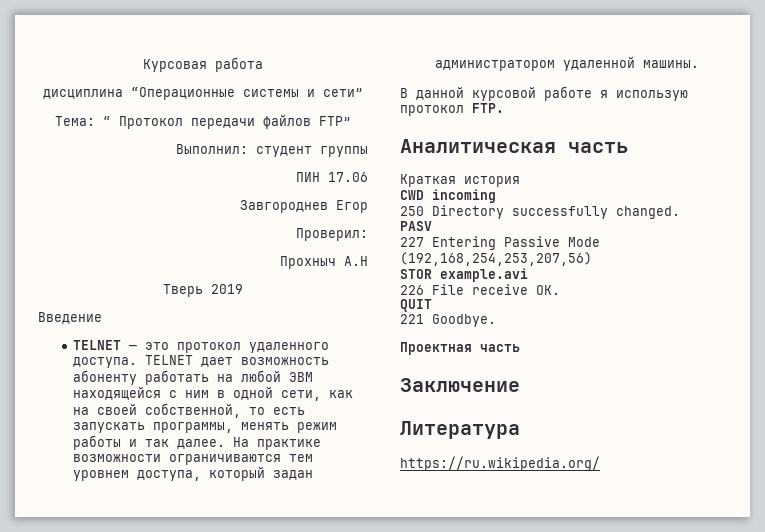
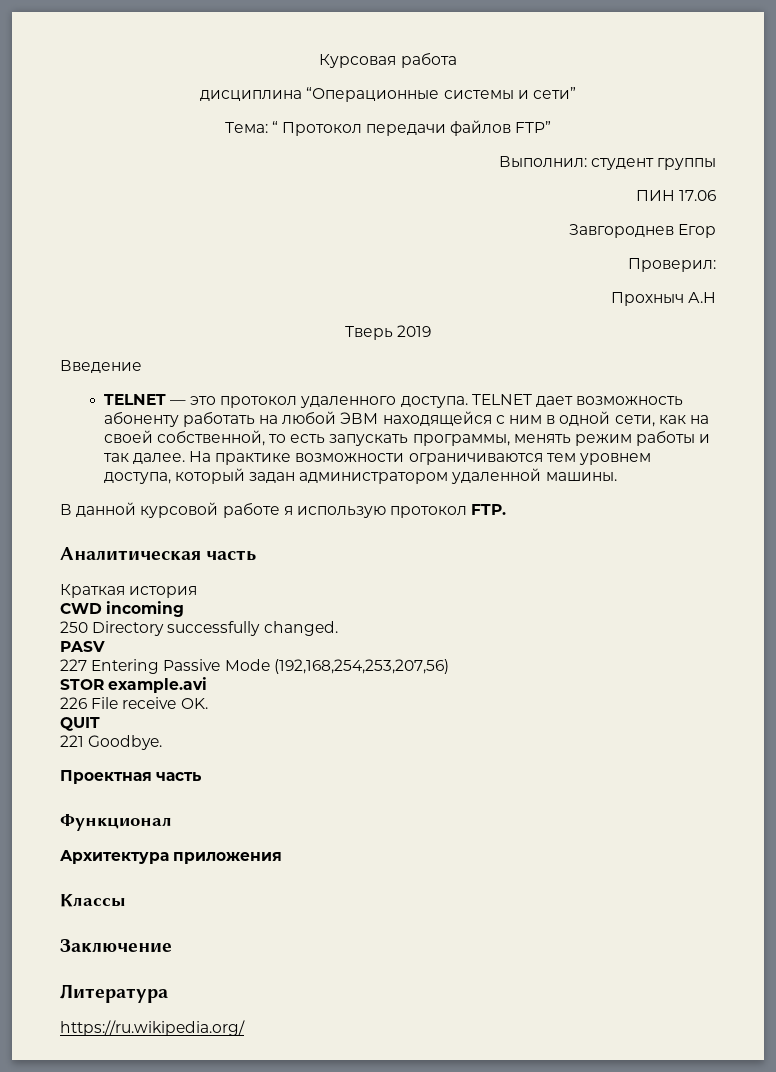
(520, 348) none -> [60,814,172,831] [60,850,283,864] [60,894,126,907] // Функционал // Архитектура приложения // Классы

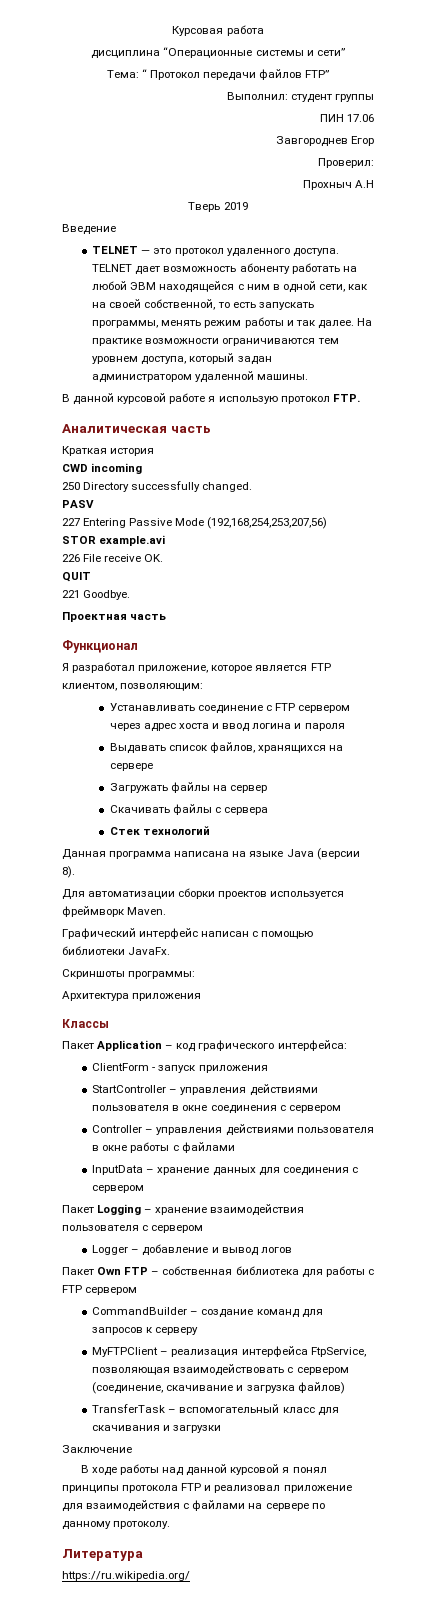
[60,850,283,864] [60,894,126,907] [60,939,172,952] Архитектура приложения // Классы // Заключение -> [62,662,331,673] [62,683,204,691] [109,703,351,714] [109,723,345,732] [109,742,344,754] [109,763,153,771] [109,782,268,793] [109,804,269,815] [109,826,210,835] [62,848,360,860] [62,866,75,878] [62,888,345,900] [62,906,167,917] [62,928,314,939] [62,946,171,955] [62,969,196,979] [62,991,202,1001] [62,1019,109,1028] [62,1040,347,1052] [92,1063,268,1073] [92,1084,318,1096] [92,1105,341,1114] [92,1124,374,1136] [92,1142,235,1153] [92,1165,358,1176] [92,1185,145,1193] [62,1204,305,1216] [62,1225,204,1233] [92,1244,292,1256] [62,1266,374,1278] [62,1285,138,1295] [92,1307,323,1318] [92,1327,199,1335] [92,1346,366,1357] [92,1364,349,1376] [92,1382,345,1394] [92,1404,339,1416] [92,1425,222,1433] [62,1445,132,1453] [80,1464,327,1476] [62,1483,352,1493] [62,1500,325,1512] [62,1521,171,1530] Я разработал приложение, которое является FTP клиентом, позволяющим: // Устанавливать соединение с FTP сервером через адрес хоста и ввод логина и пароля // Выдавать список файлов, хранящихся на сервере // Загружать файлы на сервер // Скачивать файлы с сервера // Стек технологий // Данная программа написана на языке Java (версии 8). // Для автоматизации сборки проектов используется фреймворк Maven. // Графический интерфейс написан с помощью библиотеки JavaFx. // Скриншоты программы: // Архитектура приложения // Классы // Пакет Application – код графического интерфейса: // ClientForm - запуск приложения // StartController – управления действиями пользователя в окне соединения с сервером // Controller – управления действиями пользователя в окне работы с файлами // InputData – хранение данных для соединения с сервером // Пакет Logging – хранение взаимодействия пользователя с сервером // Logger – добавление и вывод логов // Пакет Own FTP – собственная библиотека для работы с FTP сервером // CommandBuilder – создание команд для запросов к серверу // MyFTPClient – реализация интерфейса FtpService, позволяющая взаимодействовать с сервером (соединение, скачивание и загрузка файлов) // TransferTask – вспомогательный класс для скачивания и загрузки // Заключение // В ходе работы над данной курсовой я понял принципы протокола FTP и реализовал приложение для взаимодействия с файлами на сервере по данному протоколу.

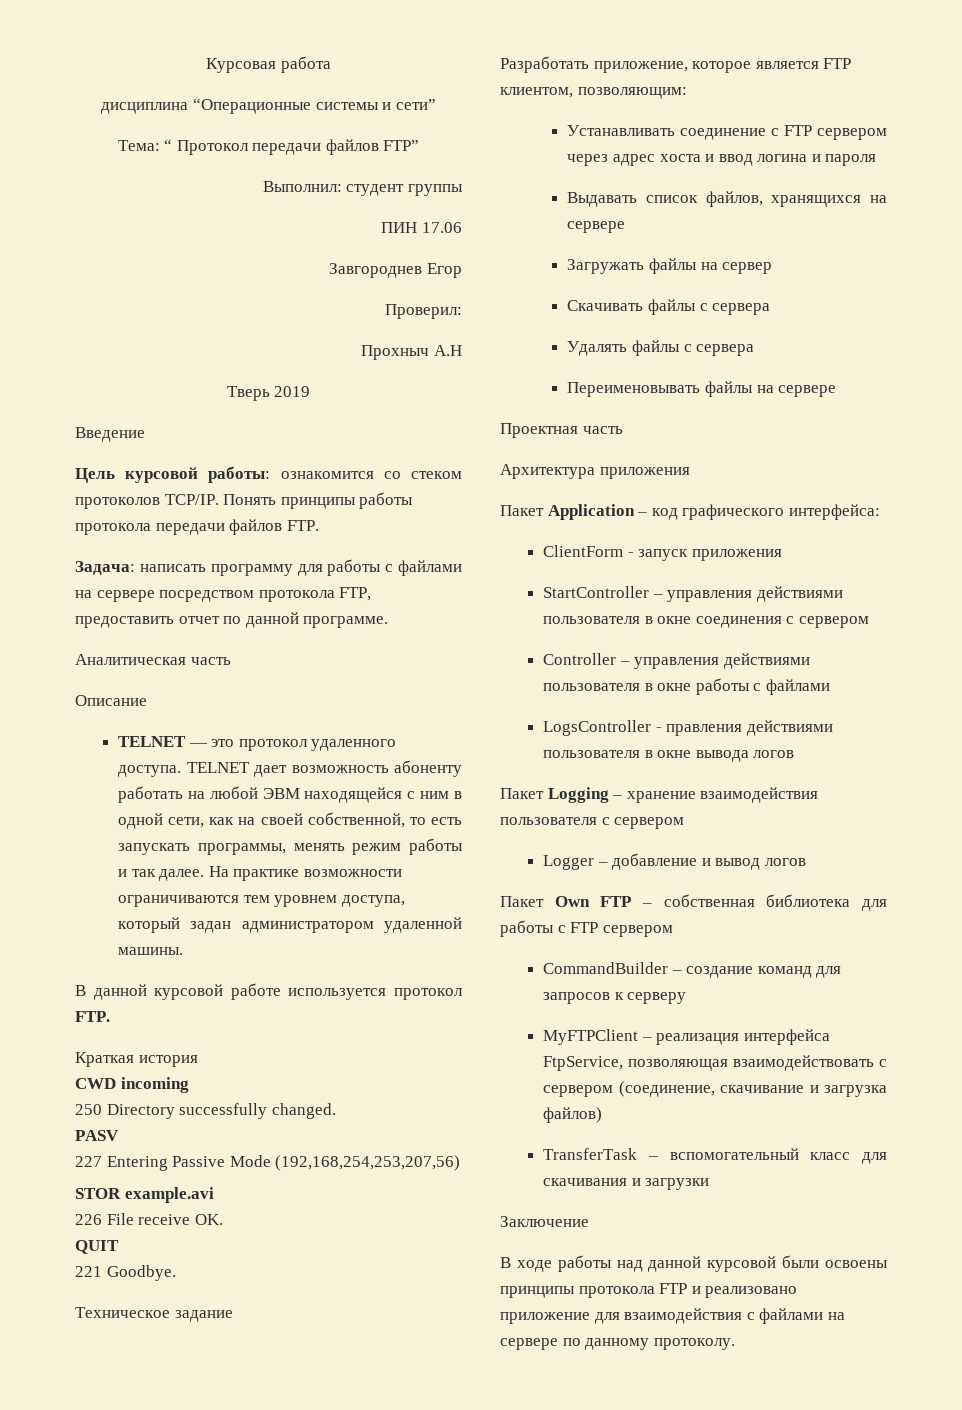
(116, 229) none -> [75,466,462,483] [75,492,414,509] [75,519,319,535] [75,559,462,576] [75,587,372,602] [75,612,389,628] [75,654,231,665] [75,695,147,706] // Цель курсовой работы: ознакомится со стеком протоколов TCP/IP. Понять принципы работы протокола передачи файлов FTP. // Задача: написать программу для работы с файлами на сервере посредством протокола FTP, предоставить отчет по данной программе. // Аналитическая часть // Описание
[208,396,278,404] я использую -> [288,988,387,1000] используется
[62,424,211,433] // Аналитическая часть -> (110, 1016) none
[62,612,167,622] [62,640,138,653] [62,662,136,673] Проектная часть // Функционал // Я разработал -> [75,1307,233,1322] [500,56,589,73] Техническое задание // Разработать
[109,826,210,835] [62,848,360,860] [62,866,75,878] [62,888,345,900] [62,906,167,917] [62,928,314,939] [62,946,171,955] [62,969,196,979] Стек технологий // Данная программа написана на языке Java (версии 8). // Для автоматизации сборки проектов используется фреймворк Maven. // Графический интерфейс написан с помощью библиотеки JavaFx. // Скриншоты программы: -> [567,340,755,356] [567,381,837,397] [500,423,623,438] Удалять файлы с сервера // Переименовывать файлы на сервере // Проектная часть
[62,1019,109,1028] // Классы -> (690, 473) none
[92,1165,358,1176] [92,1185,145,1193] InputData – хранение данных для соединения с сервером -> [543,720,833,736] [543,750,795,762] LogsController - правления действиями пользователя в окне вывода логов
[282,1467,327,1473] я понял -> [782,1255,888,1268] были освоены
[214,1485,281,1493] реализовал -> [705,1286,798,1298] реализовано
[62,1549,143,1561] [62,1571,190,1581] // Литература // https://ru.wikipedia.org/ -> (735, 1344) none

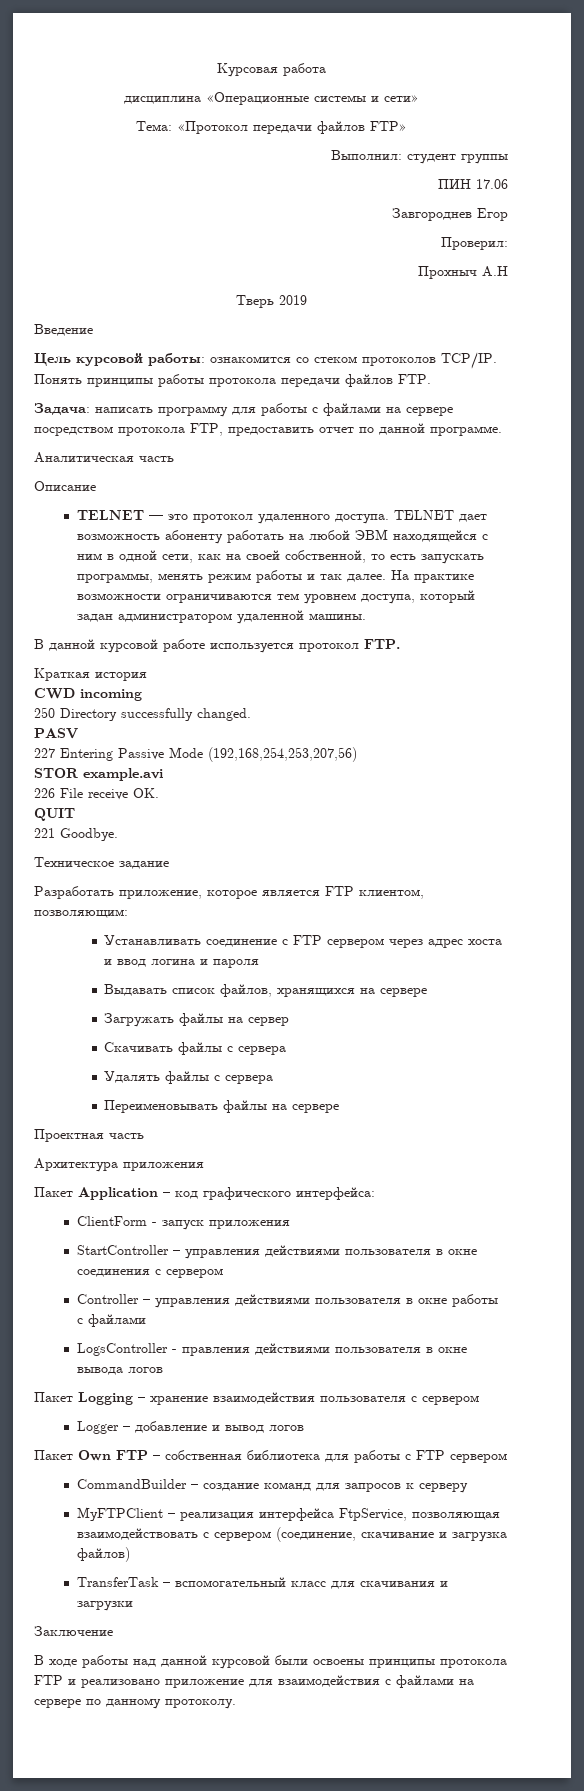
[192,98,311,114] “Операционные -> [205,92,309,105] «Операционные
[395,99,436,110] сети” -> [383,95,419,102] сети»
[164,139,420,155] “ Протокол передачи файлов FTP” -> [176,121,407,134] «Протокол передачи файлов FTP»

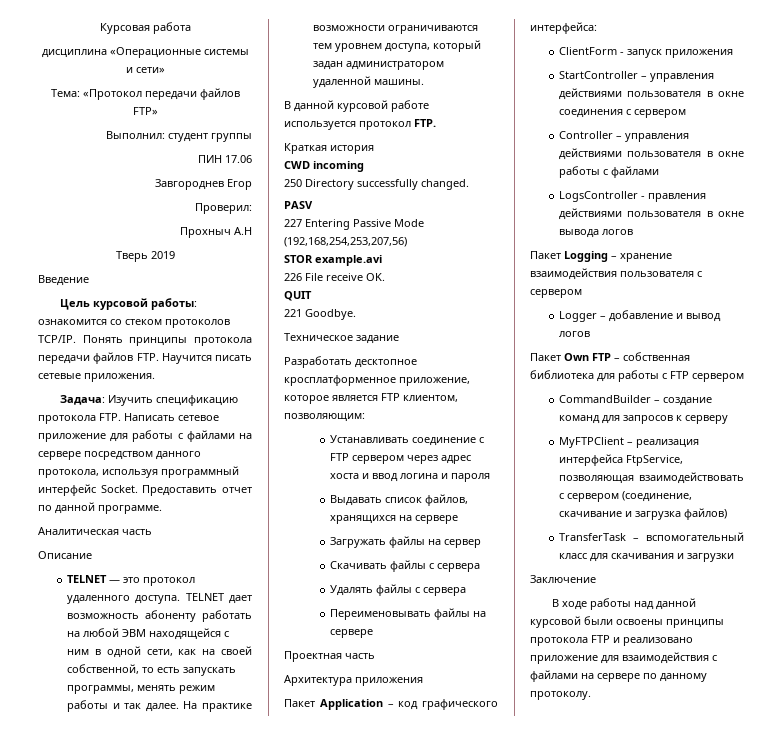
[158,374,204,387] работы -> (188, 341) none
[34,403,228,417] // Задача: написать программу -> [161,353,252,364] [38,373,155,382] [59,395,238,406] [38,413,219,424] [38,433,106,442] Научится писать сетевые приложения. // Задача: Изучить спецификацию протокола FTP. Написать сетевое приложение
[118,423,314,436] протокола FTP, предоставить -> [156,451,201,460] [38,466,239,478] [38,484,218,496] данного протокола, используя программный интерфейс Socket. Предоставить
(114, 892) none -> [355,359,417,368] [284,375,396,386] десктопное кросплатформенное

